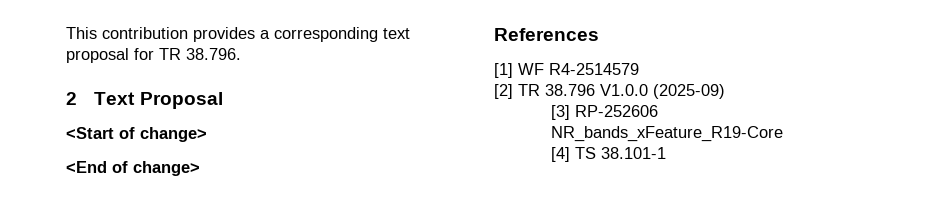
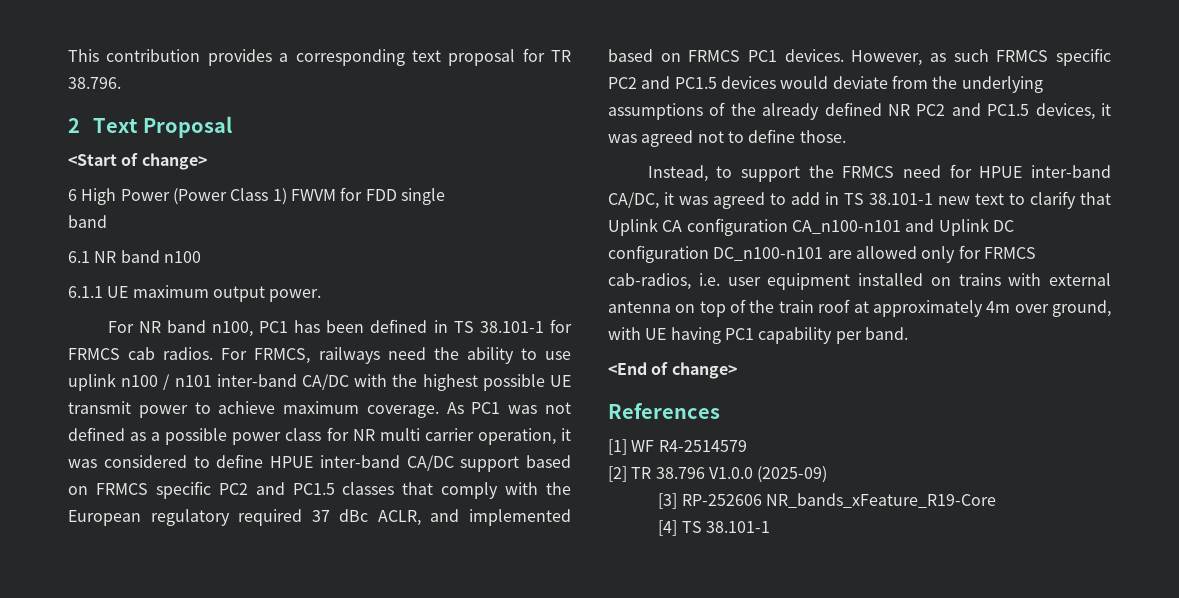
(207, 134) none -> [68,187,445,205] [68,215,107,228] [68,250,201,263] [68,285,322,302] [107,319,573,337] [68,347,572,364] [68,373,571,391] [68,401,571,418] [68,427,571,445] [68,454,571,472] [68,481,571,499] [68,509,571,526] [608,48,1111,66] [608,75,1043,93] [608,102,1111,120] [608,129,846,147] [647,164,1111,182] [608,191,1111,209] [608,218,1014,236] [608,245,1036,263] [608,273,1111,290] [608,299,1111,317] [608,327,908,344] // 6 High Power (Power Class 1) FWVM for FDD single // band // 6.1 NR band n100 // 6.1.1 UE maximum output power. // For NR band n100, PC1 has been defined in TS 38.101-1 for FRMCS cab radios. For FRMCS, railways need the ability to use uplink n100 / n101 inter-band CA/DC with the highest possible UE transmit power to achieve maximum coverage. As PC1 was not defined as a possible power class for NR multi carrier operation, it was considered to define HPUE inter-band CA/DC support based on FRMCS specific PC2 and PC1.5 classes that comply with the European regulatory required 37 dBc ACLR, and implemented based on FRMCS PC1 devices. However, as such FRMCS specific PC2 and PC1.5 devices would deviate from the underlying assumptions of the already defined NR PC2 and PC1.5 devices, it was agreed not to define those. // Instead, to support the FRMCS need for HPUE inter-band CA/DC, it was agreed to add in TS 38.101-1 new text to clarify that Uplink CA configuration CA_n100-n101 and Uplink DC configuration DC_n100-n101 are allowed only for FRMCS cab-radios, i.e. user equipment installed on trains with external antenna on top of the train roof at approximately 4m over ground, with UE having PC1 capability per band.

